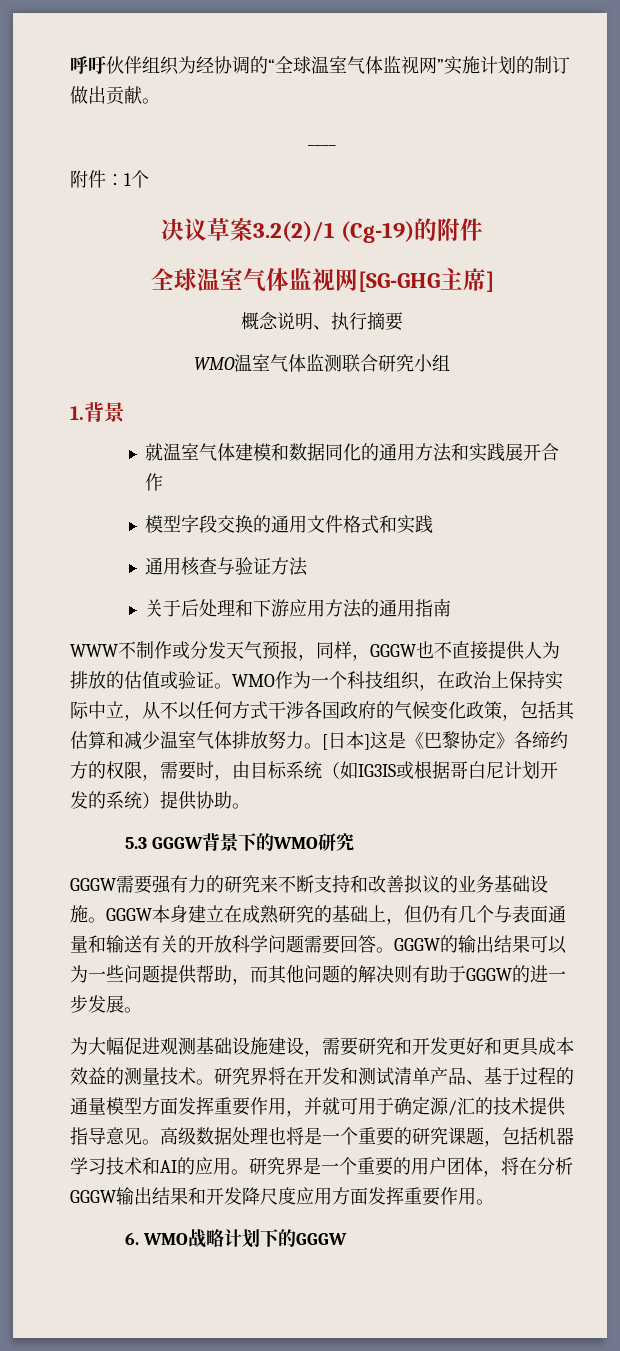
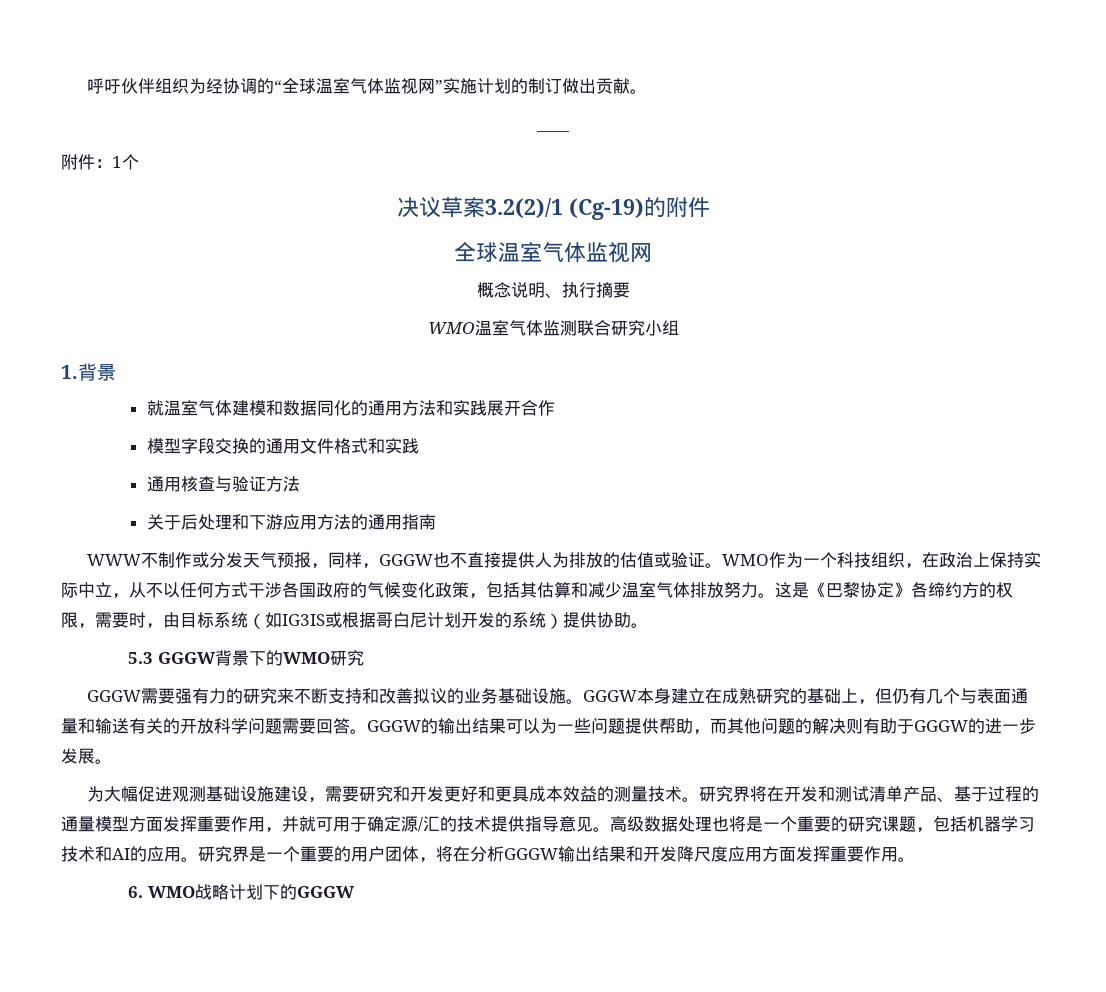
[357,268,494,292] [SG-GHG主席] -> (652, 252) none
[322,731,370,750] [日本] -> (775, 595) none

